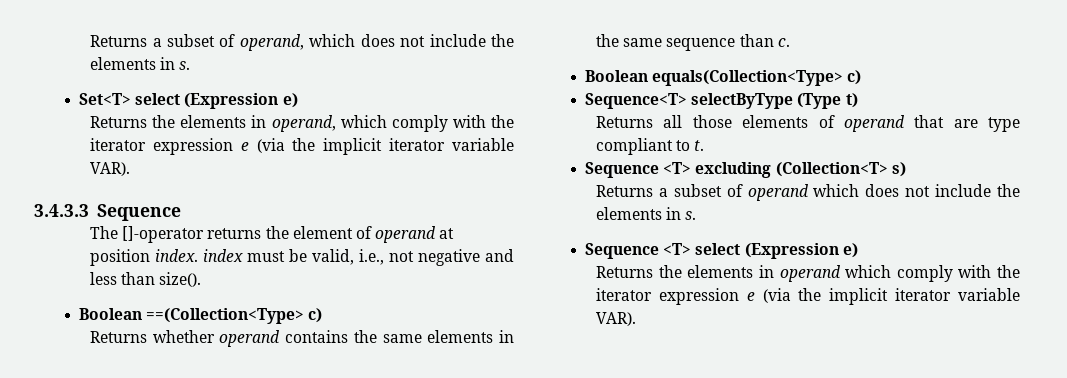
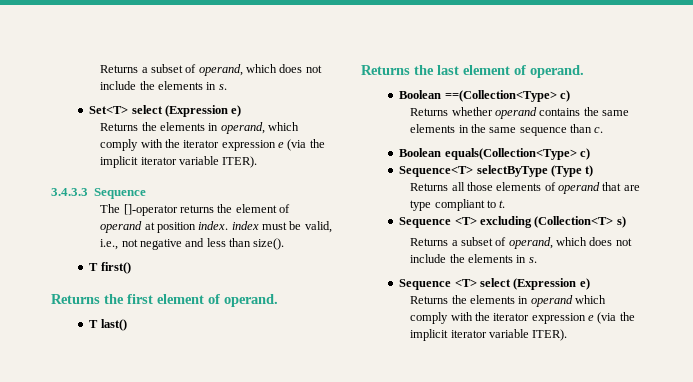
[90,162,131,176] VAR). -> [222,156,258,168] ITER).
(202, 279) none -> [89,262,131,274] [51,294,278,307] [89,319,127,331] [361,65,584,78] // T first() // Returns the first element of operand. // T last() // Returns the last element of operand.
[747,184,809,201] operand -> [508,237,553,249] operand,
[596,312,637,326] VAR). -> [532,329,568,341] ITER).

